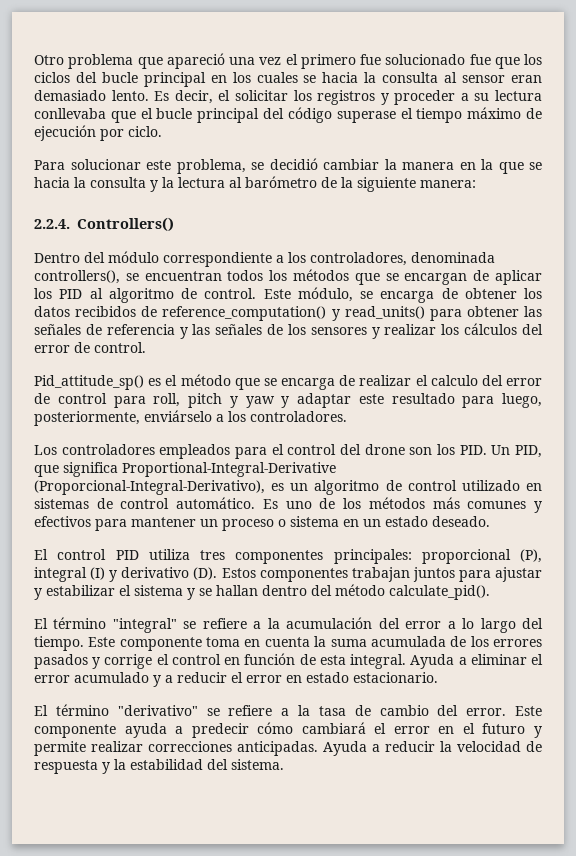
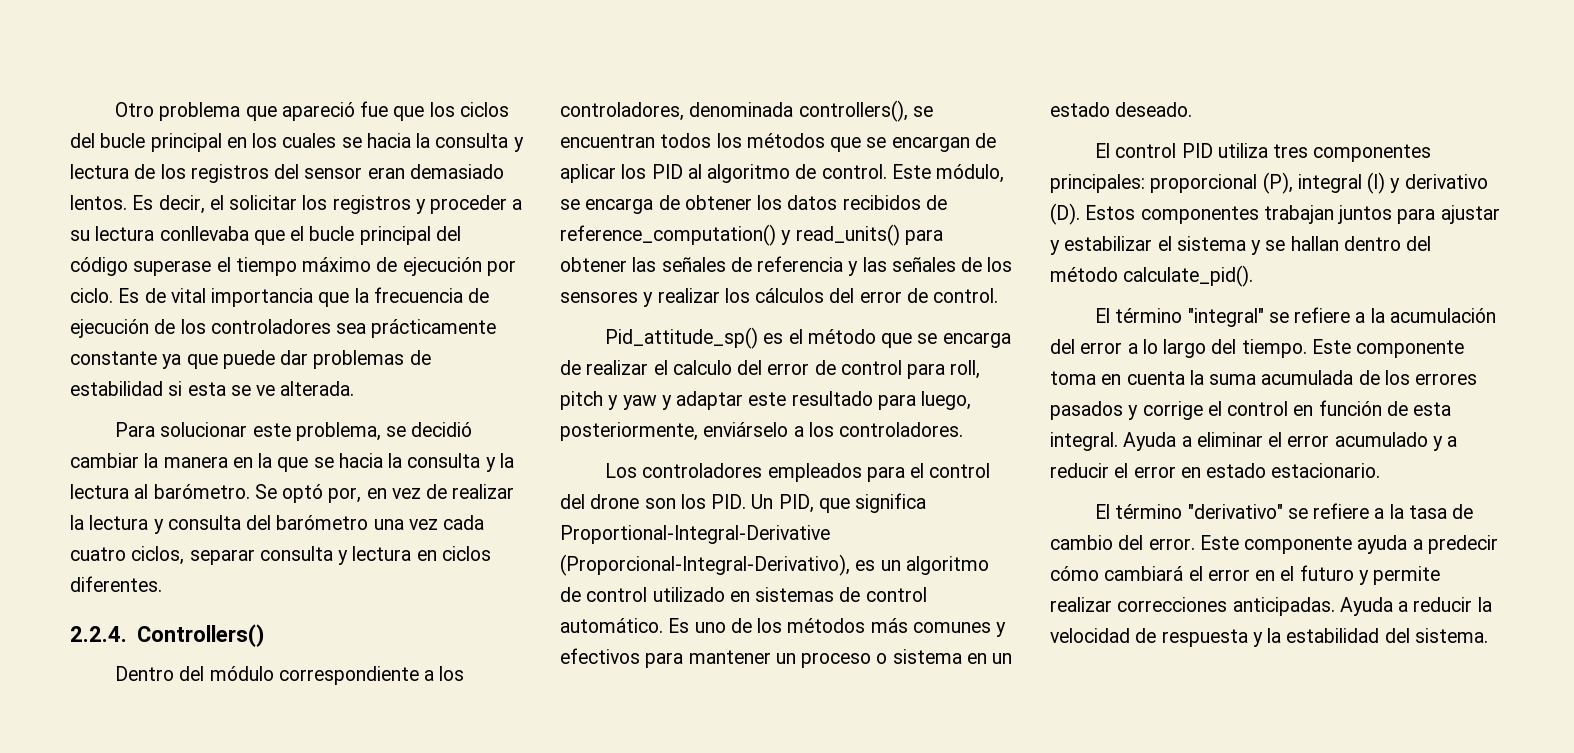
[229,54,466,69] una vez el primero fue solucionado -> (355, 111) none
[444,72,458,83] al -> [513,137,524,152] [70,164,300,183] y lectura de los registros del
[111,90,149,101] lento. -> [70,195,127,210] lentos.
(162, 131) none -> [118,287,490,307] [70,319,497,338] [70,350,431,369] [70,381,355,396] Es de vital importancia que la frecuencia de ejecución de los controladores sea prácticamente constante ya que puede dar problemas de estabilidad si esta se ve alterada.
[245,176,476,192] barómetro de la siguiente manera: -> [153,484,515,503] [70,515,485,534] [70,546,491,565] [70,576,162,592] barómetro. Se optó por, en vez de realizar la lectura y consulta del barómetro una vez cada cuatro ciclos, separar consulta y lectura en ciclos diferentes.

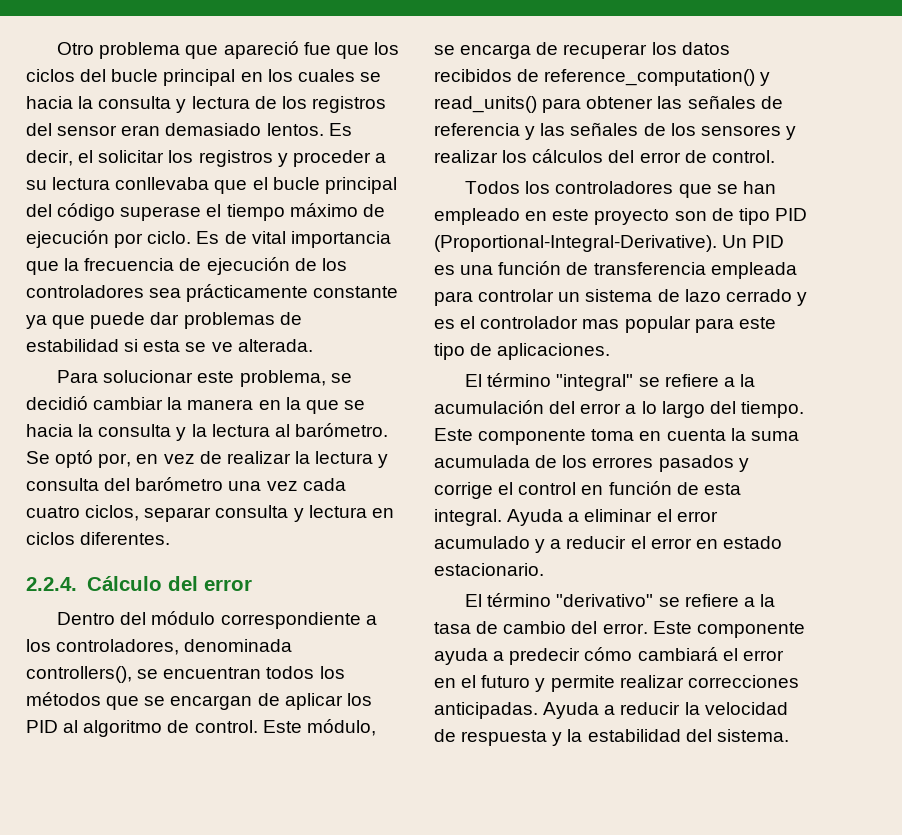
[136,624,264,647] Controllers() -> [86,576,252,591] Cálculo del error
[684,195,752,210] obtener -> [563,44,648,59] recuperar
[605,327,1011,349] [560,360,981,379] [560,391,972,410] [560,422,964,441] [605,463,991,482] [560,493,927,513] [560,525,830,544] [560,554,989,576] [560,587,927,602] [560,618,1007,637] [560,648,1013,668] [1050,102,1193,117] [1095,143,1432,162] [1050,172,1488,194] [1050,203,1500,225] [1050,236,1432,255] [1050,265,1254,287] Pid_attitude_sp() es el método que se encarga de realizar el calculo del error de control para roll, pitch y yaw y adaptar este resultado para luego, posteriormente, enviárselo a los controladores. // Los controladores empleados para el control del drone son los PID. Un PID, que significa Proportional-Integral-Derivative (Proporcional-Integral-Derivativo), es un algoritmo de control utilizado en sistemas de control automático. Es uno de los métodos más comunes y efectivos para mantener un proceso o sistema en un estado deseado. // El control PID utiliza tres componentes principales: proporcional (P), integral (I) y derivativo (D). Estos componentes trabajan juntos para ajustar y estabilizar el sistema y se hallan dentro del método calculate_pid(). -> [465,181,776,198] [434,208,807,225] [434,235,785,252] [434,261,797,279] [434,289,807,306] [434,316,776,333] [434,343,611,360] Todos los controladores que se han empleado en este proyecto son de tipo PID (Proportional-Integral-Derivative). Un PID es una función de transferencia empleada para controlar un sistema de lazo cerrado y es el controlador mas popular para este tipo de aplicaciones.

